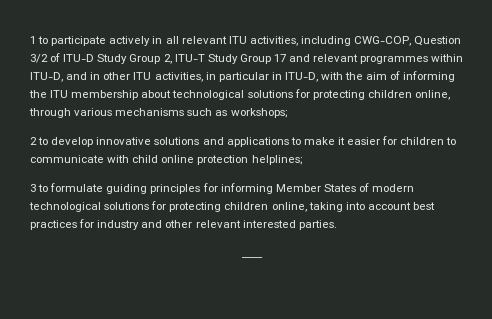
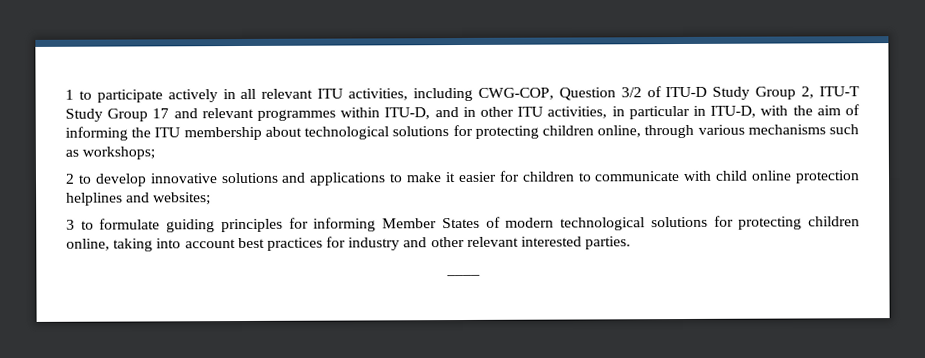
[251,155,302,165] helplines; -> [66,192,212,206] helplines and websites;

